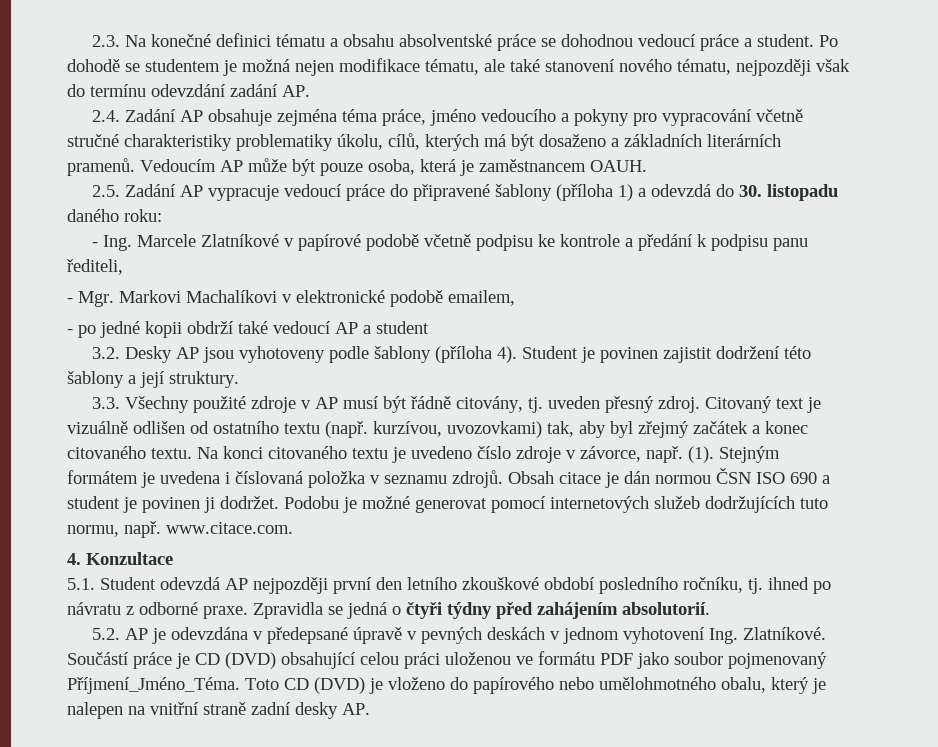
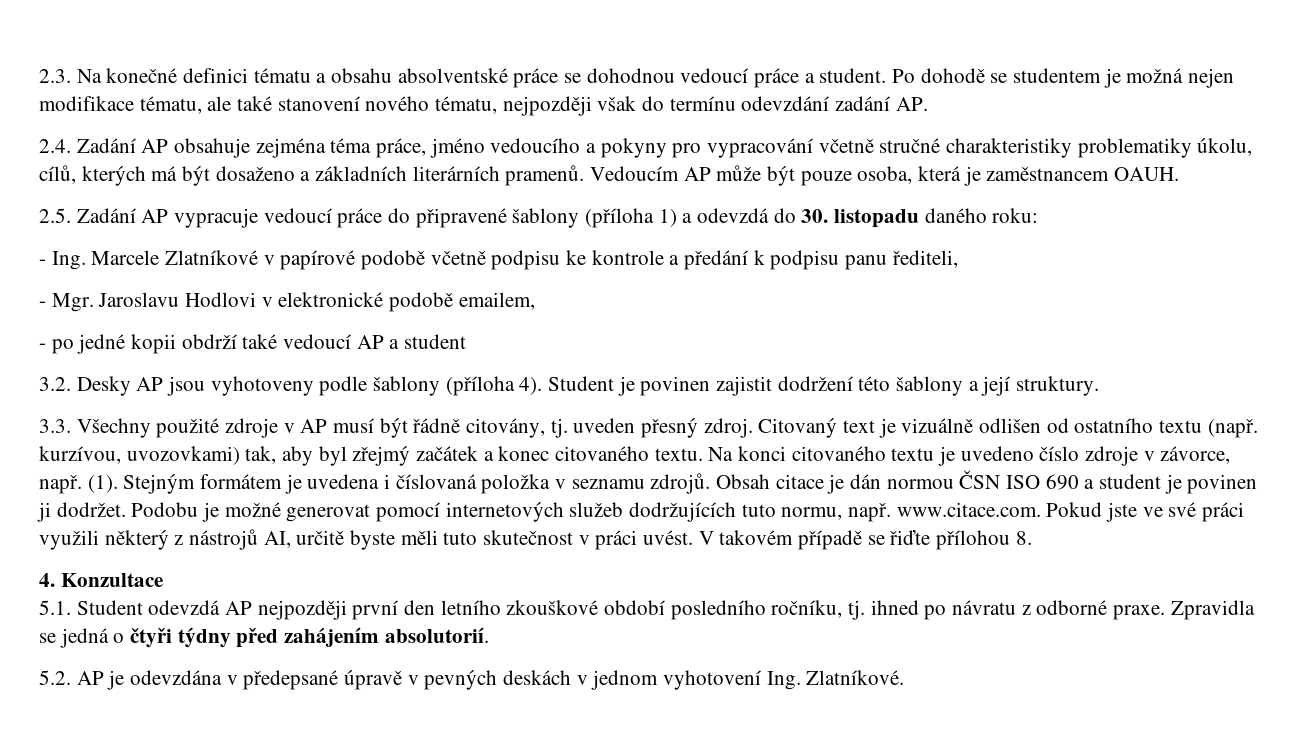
[119,290,277,303] Markovi Machalíkovi -> [98,292,257,307] Jaroslavu Hodlovi
(293, 528) none -> [1046,502,1245,522] [39,529,1032,550] Pokud jste ve své práci využili některý z nástrojů AI, určitě byste měli tuto skutečnost v práci uvést. V takovém případě se řiďte přílohou 8.
[67,651,827,669] [67,677,826,694] [67,702,370,719] Součástí práce je CD (DVD) obsahující celou práci uloženou ve formátu PDF jako soubor pojmenovaný Příjmení_Jméno_Téma. Toto CD (DVD) je vloženo do papírového nebo umělohmotného obalu, který je nalepen na vnitřní straně zadní desky AP. -> (905, 677) none

